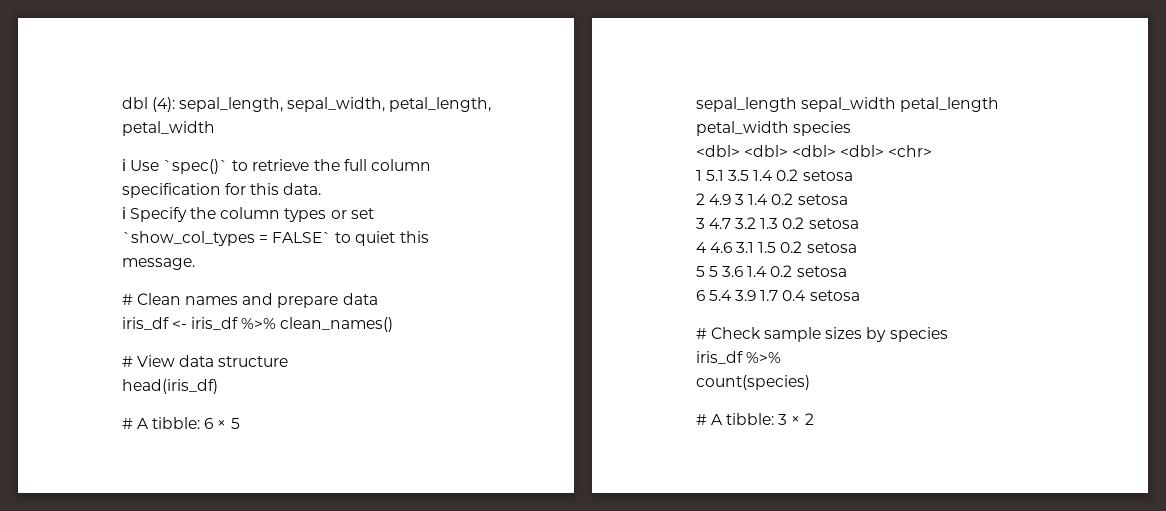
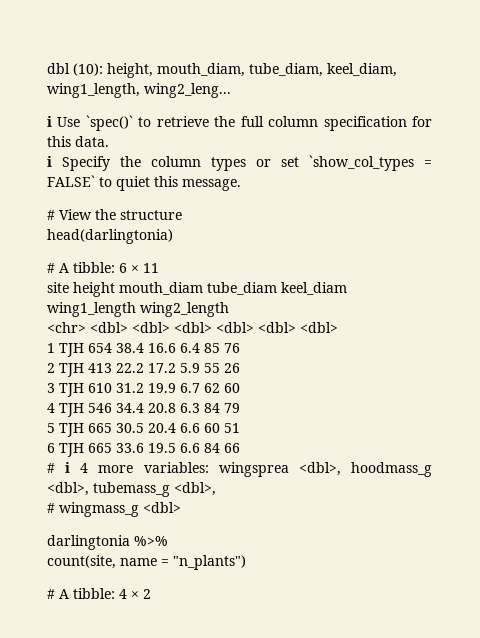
[151,97,492,112] [121,121,215,136] (4): sepal_length, sepal_width, petal_length, petal_width -> [72,63,397,78] [46,83,231,98] (10): height, mouth_diam, tube_diam, keel_diam, wing1_length, wing2_leng...
[121,293,378,308] [121,317,394,332] // # Clean names and prepare data // iris_df <- iris_df %>% clean_names() -> (241, 185) none
[178,355,214,367] data -> [94,209,116,220] the
[121,379,218,394] head(iris_df) -> [46,229,173,244] head(darlingtonia)
[230,418,240,429] [695,97,999,112] [695,121,851,136] [695,145,933,157] 5 // sepal_length sepal_width petal_length petal_width species // <dbl> <dbl> <dbl> <dbl> <chr> -> [142,263,159,273] [46,282,347,297] [46,302,229,317] [46,322,338,333] 11 // site height mouth_diam tube_diam keel_diam wing1_length wing2_length // <chr> <dbl> <dbl> <dbl> <dbl> <dbl> <dbl>
[705,169,853,181] [695,193,848,205] [695,217,859,229] [695,241,857,253] [695,265,847,277] [695,290,860,301] [695,327,948,342] [695,351,781,364] [695,375,810,390] [695,413,788,425] 5.1 3.5 1.4 0.2 setosa // 2 4.9 3 1.4 0.2 setosa // 3 4.7 3.2 1.3 0.2 setosa // 4 4.6 3.1 1.5 0.2 setosa // 5 5 3.6 1.4 0.2 setosa // 6 5.4 3.9 1.7 0.4 setosa // # Check sample sizes by species // iris_df %>% // count(species) // # A tibble: 3 -> [58,343,240,357] [46,363,240,377] [46,383,240,397] [46,403,240,417] [46,423,240,437] [46,443,240,457] [46,462,432,477] [46,482,216,497] [46,502,181,517] [46,535,168,550] [46,555,246,570] [46,588,127,599] TJH 654 38.4 16.6 6.4 85 76 // 2 TJH 413 22.2 17.2 5.9 55 26 // 3 TJH 610 31.2 19.9 6.7 62 60 // 4 TJH 546 34.4 20.8 6.3 84 79 // 5 TJH 665 30.5 20.4 6.6 60 51 // 6 TJH 665 33.6 19.5 6.6 84 66 // # ℹ 4 more variables: wingsprea <dbl>, hoodmass_g <dbl>, tubemass_g <dbl>, // # wingmass_g <dbl> // darlingtonia %>% // count(site, name = "n_plants") // # A tibble: 4

